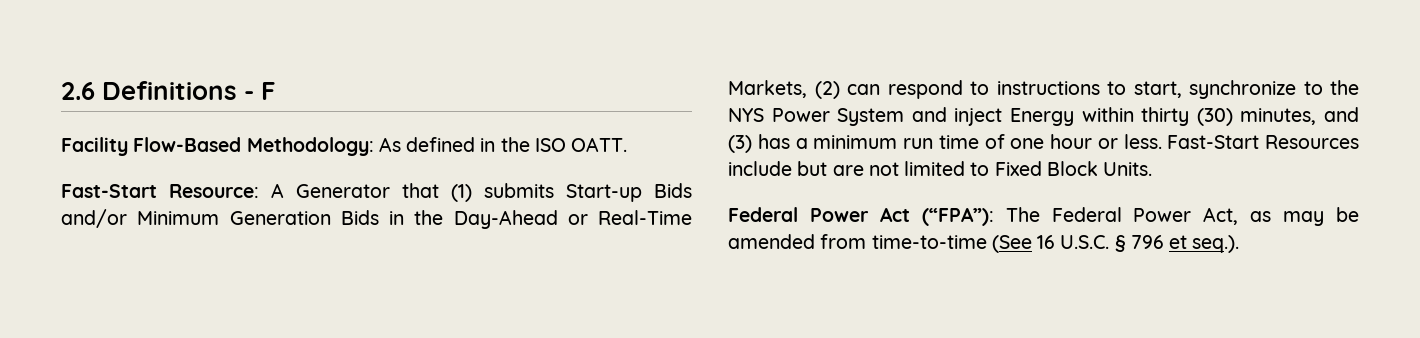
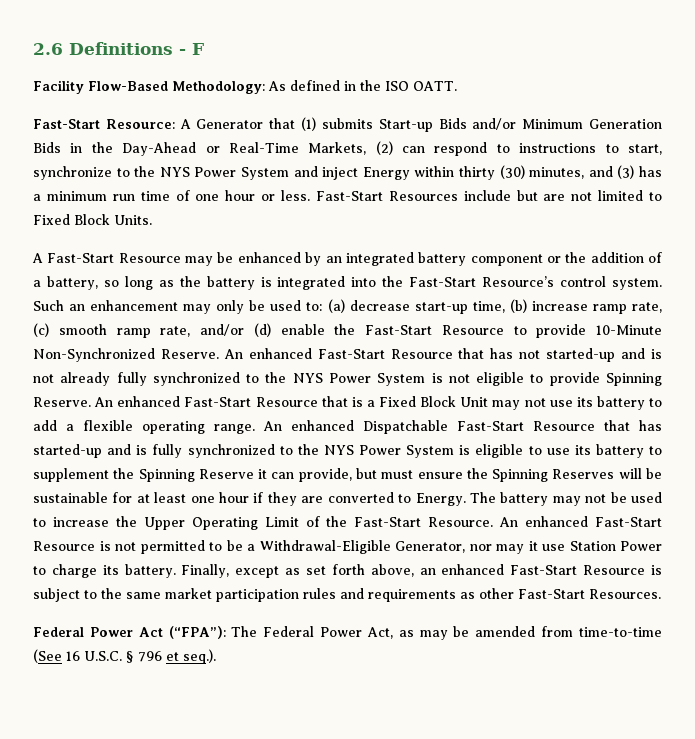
(1153, 169) none -> [32,252,662,266] [33,276,662,290] [33,299,662,314] [33,323,662,338] [33,348,663,362] [33,372,662,386] [33,396,662,410] [33,420,662,434] [33,444,662,458] [33,468,663,482] [33,492,662,506] [33,516,663,530] [33,540,662,554] [33,564,662,578] [33,588,661,602] // A Fast-Start Resource may be enhanced by an integrated battery component or the addition of a battery, so long as the battery is integrated into the Fast-Start Resource’s control system. Such an enhancement may only be used to: (a) decrease start-up time, (b) increase ramp rate, (c) smooth ramp rate, and/or (d) enable the Fast-Start Resource to provide 10-Minute Non-Synchronized Reserve. An enhanced Fast-Start Resource that has not started-up and is not already fully synchronized to the NYS Power System is not eligible to provide Spinning Reserve. An enhanced Fast-Start Resource that is a Fixed Block Unit may not use its battery to add a flexible operating range. An enhanced Dispatchable Fast-Start Resource that has started-up and is fully synchronized to the NYS Power System is eligible to use its battery to supplement the Spinning Reserve it can provide, but must ensure the Spinning Reserves will be sustainable for at least one hour if they are converted to Energy. The battery may not be used to increase the Upper Operating Limit of the Fast-Start Resource. An enhanced Fast-Start Resource is not permitted to be a Withdrawal-Eligible Generator, nor may it use Station Power to charge its battery. Finally, except as set forth above, an enhanced Fast-Start Resource is subject to the same market participation rules and requirements as other Fast-Start Resources.

